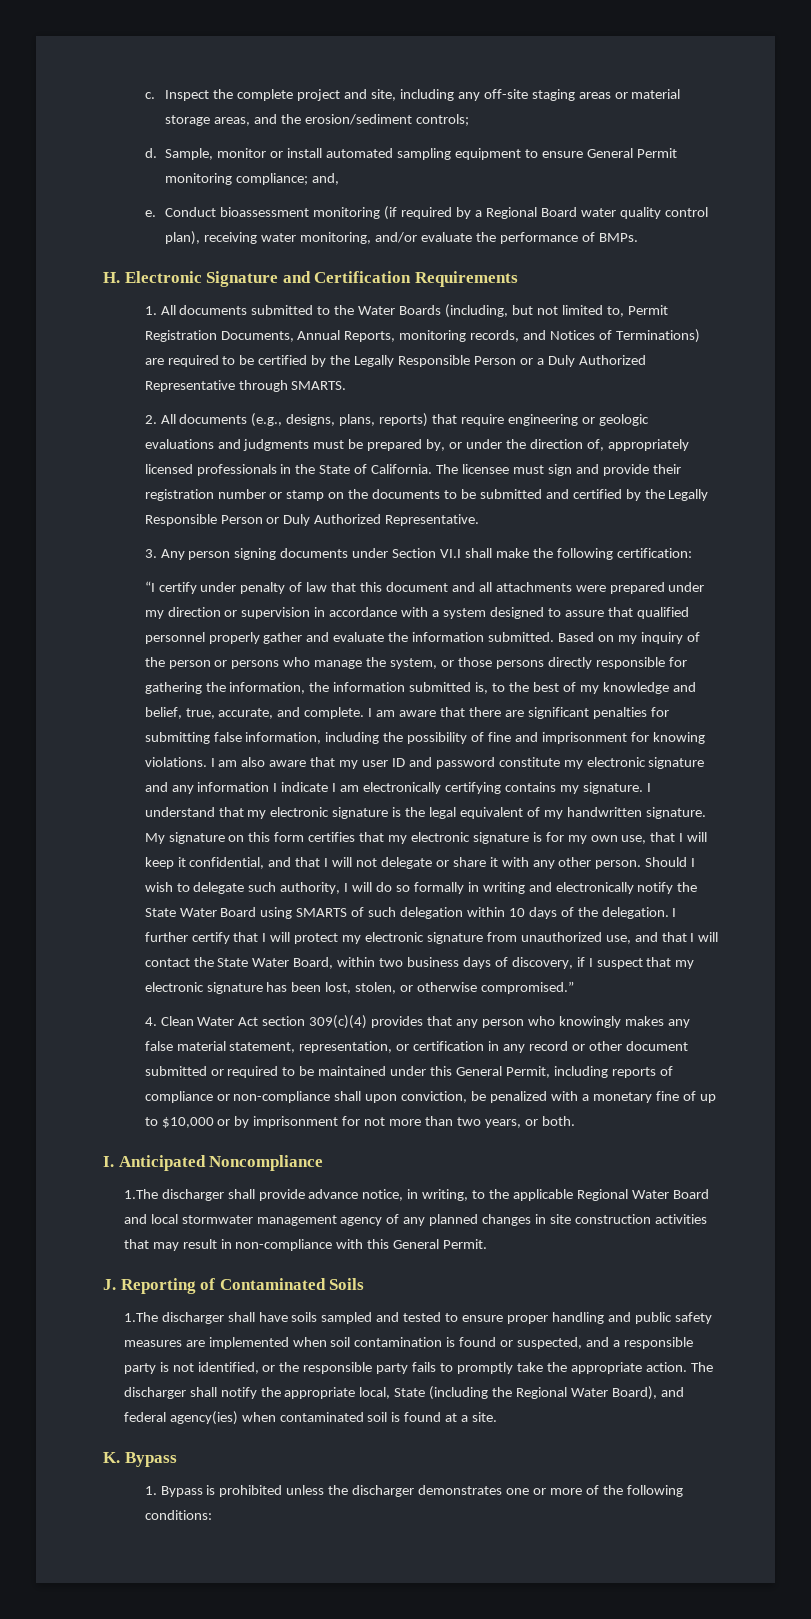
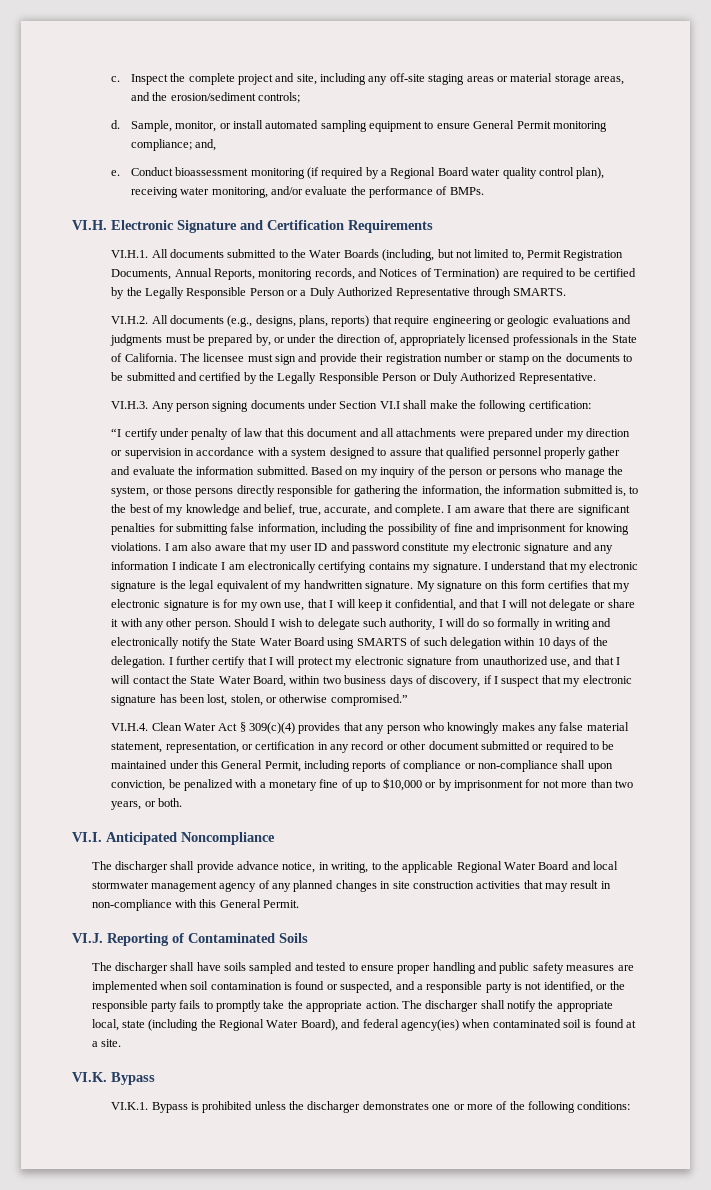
[217,148,267,158] monitor -> [175,121,217,132] monitor,
[103,272,120,283] H. -> [72,220,107,230] VI.H.
[144,306,157,315] 1. -> [111,250,149,258] VI.H.1.
[615,329,700,343] Terminations) -> [434,268,500,280] Termination)
[144,415,157,424] 2. -> [111,316,149,324] VI.H.2.
[144,549,157,558] 3. -> [111,401,149,409] VI.H.3.
[144,1017,157,1026] 4. -> [111,723,149,731] VI.H.4.
[262,1016,306,1026] section -> [239,722,246,732] §
[103,1156,114,1167] I. -> [72,832,102,842] VI.I.
[123,1189,158,1199] 1.The -> [91,861,112,870] The
[103,1279,116,1290] J. -> [72,933,103,943] VI.J.
[123,1312,158,1322] 1.The -> [91,962,112,971] The
[394,1388,426,1397] State -> [121,1020,145,1028] state
[103,1452,120,1463] K. -> [72,1072,107,1082] VI.K.
[144,1486,157,1495] 1. -> [111,1102,149,1110] VI.K.1.

